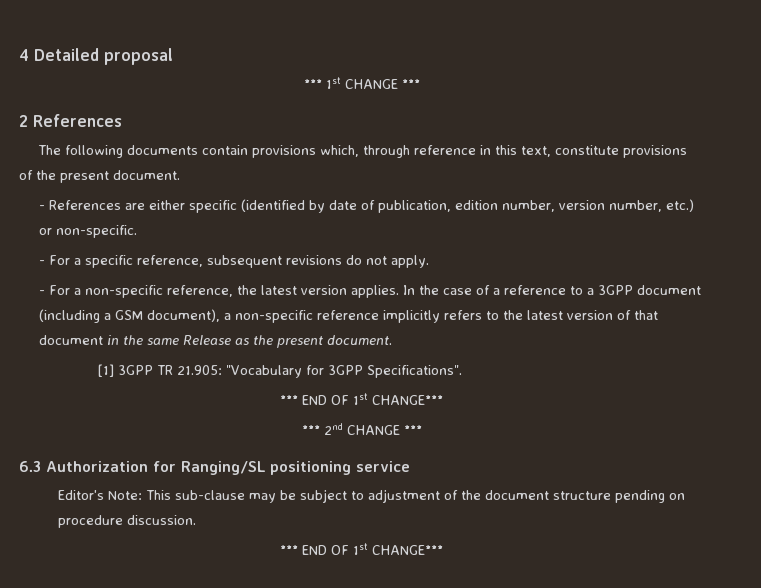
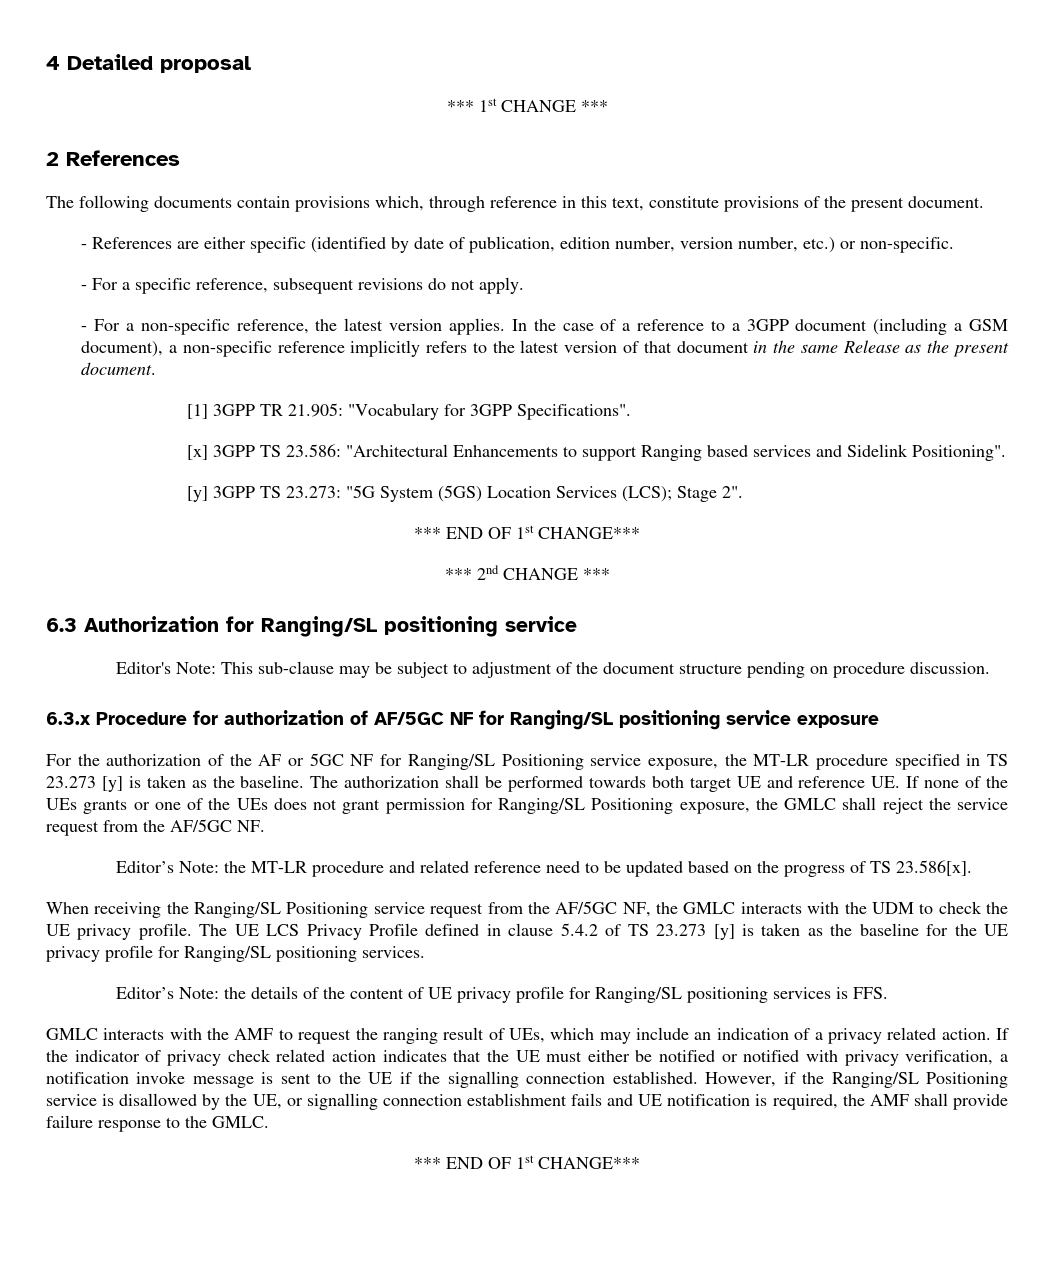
(463, 371) none -> [186,444,1006,461] [186,485,743,502] // [x] 3GPP TS 23.586: "Architectural Enhancements to support Ranging based services and Sidelink Positioning". // [y] 3GPP TS 23.273: "5G System (5GS) Location Services (LCS); Stage 2".
(197, 520) none -> [46,710,879,730] [46,753,1009,770] [46,775,1008,792] [46,797,1008,814] [46,819,265,836] [116,860,973,877] [46,901,1008,918] [46,923,1008,940] [46,945,425,962] [116,986,889,1003] [46,1027,1010,1044] [46,1049,1008,1066] [46,1071,1009,1088] [46,1093,1008,1110] [46,1115,269,1132] // 6.3.x Procedure for authorization of AF/5GC NF for Ranging/SL positioning service exposure // For the authorization of the AF or 5GC NF for Ranging/SL Positioning service exposure, the MT-LR procedure specified in TS 23.273 [y] is taken as the baseline. The authorization shall be performed towards both target UE and reference UE. If none of the UEs grants or one of the UEs does not grant permission for Ranging/SL Positioning exposure, the GMLC shall reject the service request from the AF/5GC NF. // Editor’s Note: the MT-LR procedure and related reference need to be updated based on the progress of TS 23.586[x]. // When receiving the Ranging/SL Positioning service request from the AF/5GC NF, the GMLC interacts with the UDM to check the UE privacy profile. The UE LCS Privacy Profile defined in clause 5.4.2 of TS 23.273 [y] is taken as the baseline for the UE privacy profile for Ranging/SL positioning services. // Editor’s Note: the details of the content of UE privacy profile for Ranging/SL positioning services is FFS. // GMLC interacts with the AMF to request the ranging result of UEs, which may include an indication of a privacy related action. If the indicator of privacy check related action indicates that the UE must either be notified or notified with privacy verification, a notification invoke message is sent to the UE if the signalling connection established. However, if the Ranging/SL Positioning service is disallowed by the UE, or signalling connection establishment fails and UE notification is required, the AMF shall provide failure response to the GMLC.

